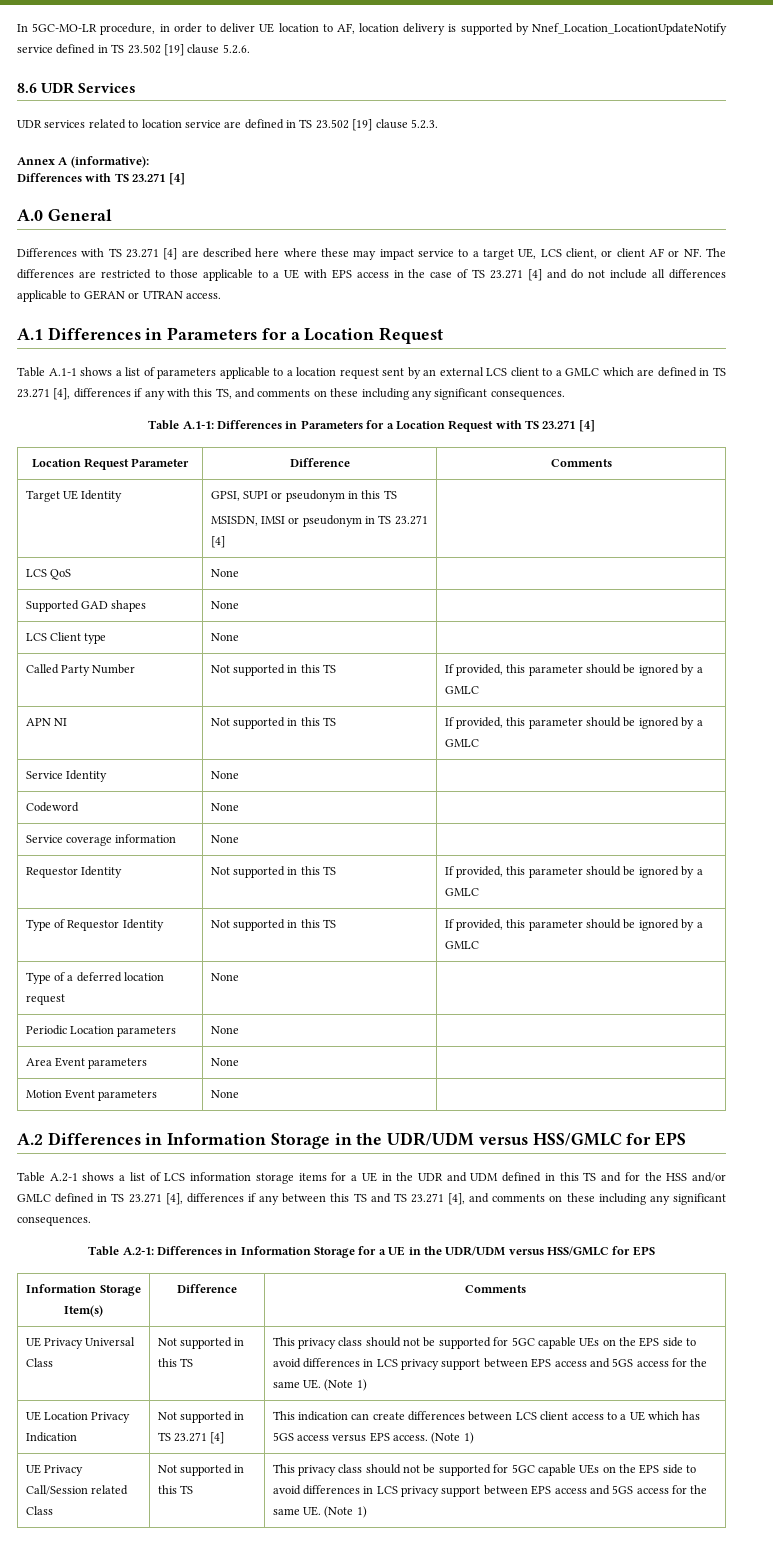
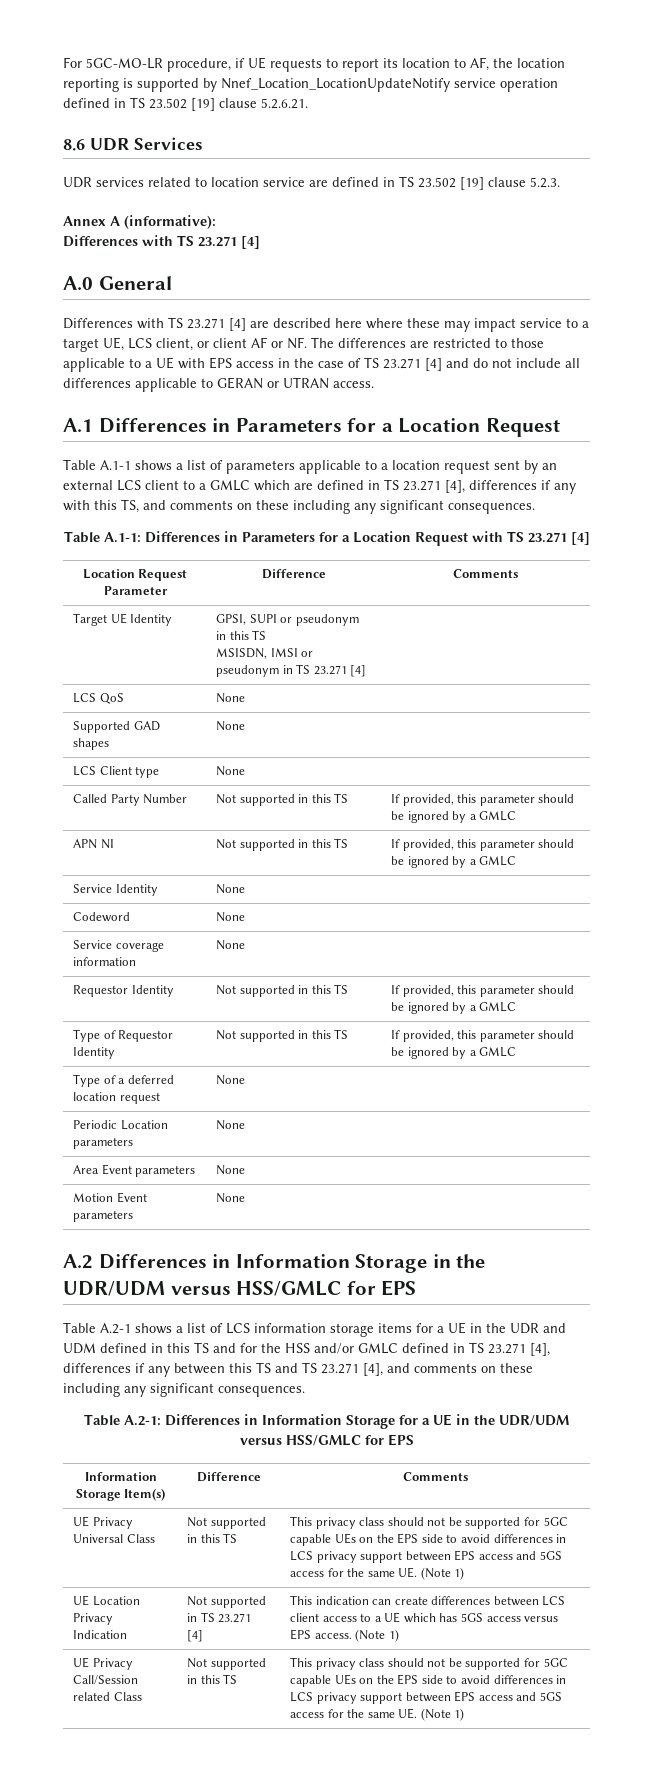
[17,24,28,32] In -> [63,57,82,68] For
[159,23,446,35] in order to deliver UE location to AF, location delivery -> [235,57,565,72] [63,78,119,92] if UE requests to report its location to AF, the location reporting
[56,44,250,56] defined in TS 23.502 [19] clause 5.2.6. -> [500,78,558,92] [63,97,308,111] operation defined in TS 23.502 [19] clause 5.2.6.21.

